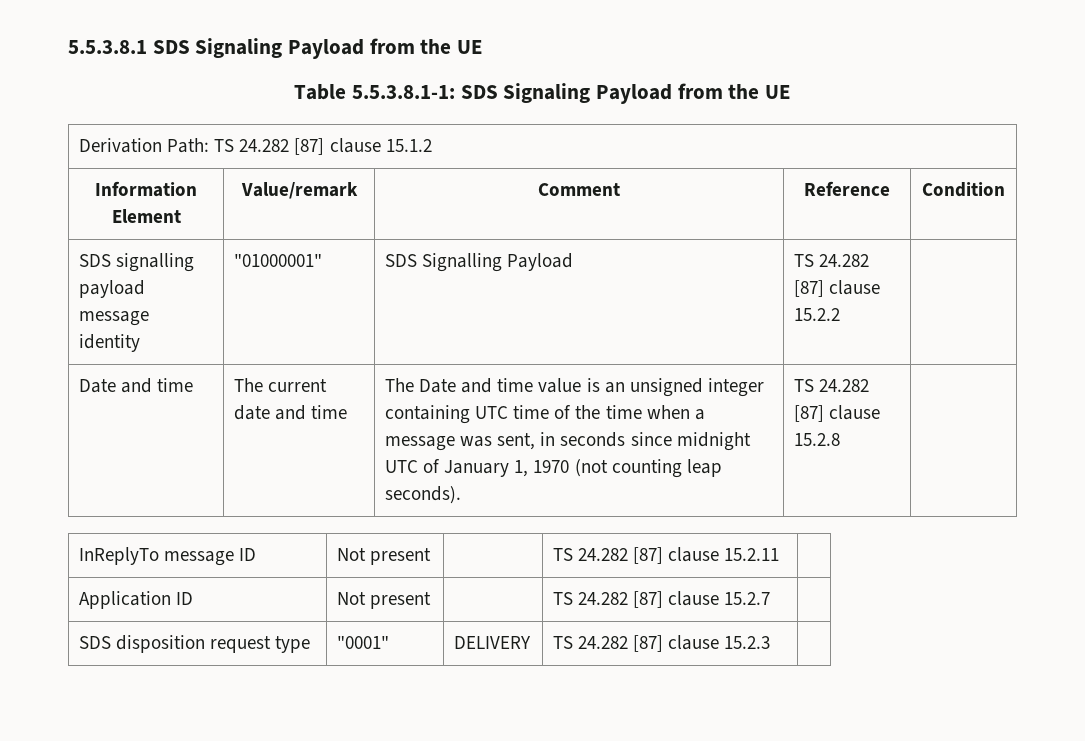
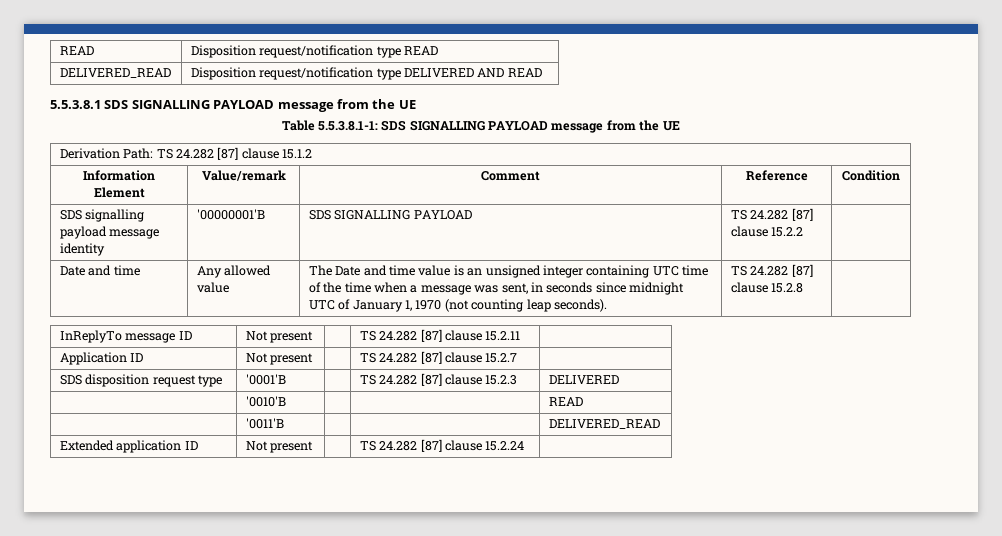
[68,38,365,59] 5.5.3.8.1 SDS Signaling Payload -> [59,46,94,55] [190,45,439,58] [59,68,171,78] [190,67,542,80] [50,100,334,112] READ | Disposition request/notification type READ // DELIVERED_READ | Disposition request/notification type DELIVERED AND READ // 5.5.3.8.1 SDS SIGNALLING PAYLOAD message
[503,83,672,104] Signaling Payload -> [409,120,604,133] SIGNALLING PAYLOAD message
[233,254,322,267] [384,253,574,272] "01000001" | SDS Signalling Payload -> [196,209,265,220] [308,210,472,220] '00000001'B | SDS SIGNALLING PAYLOAD
[233,378,327,392] [233,405,348,420] The current date and time -> [196,265,272,278] [196,282,229,293] Any allowed value
[336,636,389,649] [453,636,531,649] "0001" | DELIVERY -> [245,374,286,385] '0001'B |
(771, 642) none -> [548,375,619,384] [245,396,286,407] [548,397,583,406] [245,418,284,429] [548,419,660,429] [59,440,198,453] [245,441,314,453] [359,439,525,452] | DELIVERED // | '0010'B | | | READ // | '0011'B | | | DELIVERED_READ // Extended application ID | Not present | | TS 24.282 [87] clause 15.2.24

